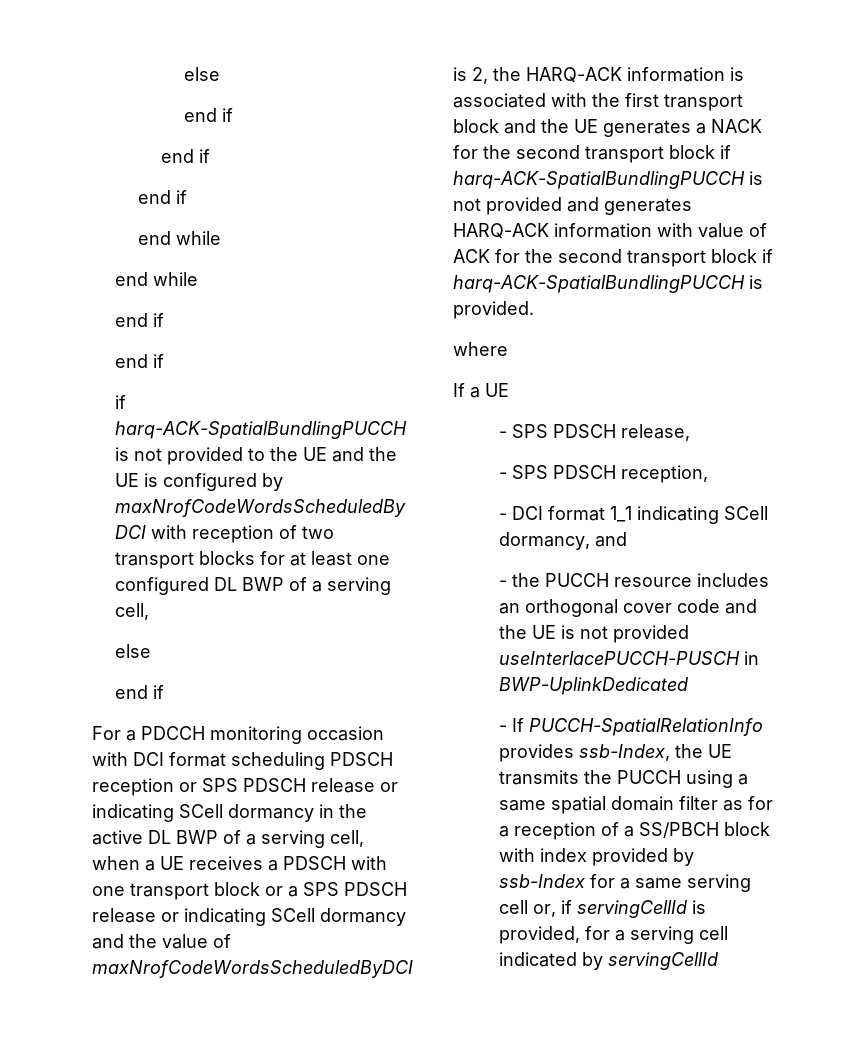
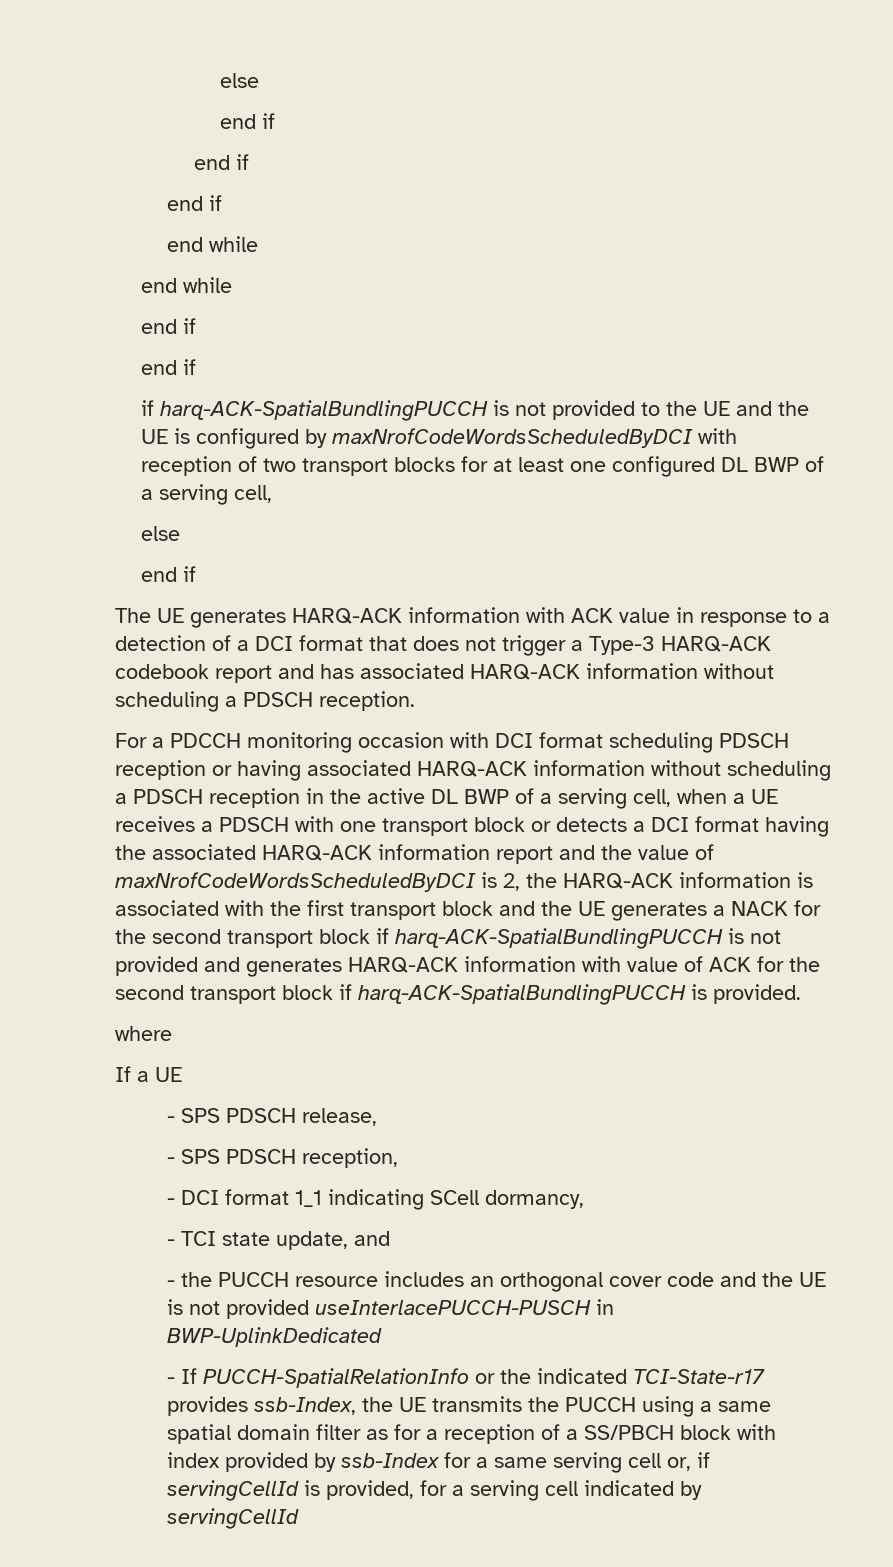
(165, 692) none -> [115,607,830,628] [115,635,771,656] [115,663,774,683] [115,691,415,712] // The UE generates HARQ-ACK information with ACK value in response to a detection of a DCI format that does not trigger a Type-3 HARQ-ACK codebook report and has associated HARQ-ACK information without scheduling a PDSCH reception.
[202,778,398,793] [92,804,314,822] SPS PDSCH release or indicating SCell dormancy -> [237,760,831,781] [115,788,300,808] having associated HARQ-ACK information without scheduling a PDSCH reception
[288,882,407,897] [92,908,406,926] a SPS PDSCH release or indicating SCell dormancy -> [556,816,829,837] [115,844,553,864] detects a DCI format having the associated HARQ-ACK information report
(591, 541) none -> [167,1231,349,1250] // - TCI state update,
(764, 727) none -> [475,1368,766,1384] or the indicated TCI-State-r17

